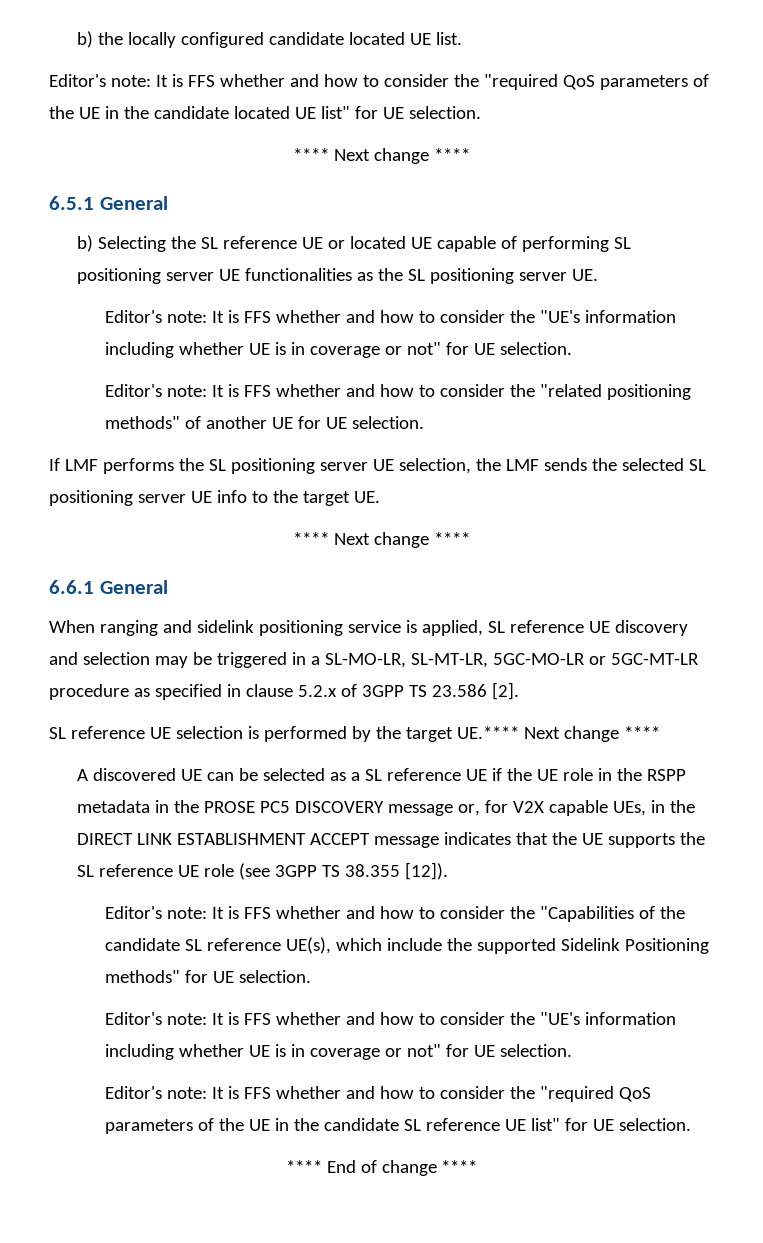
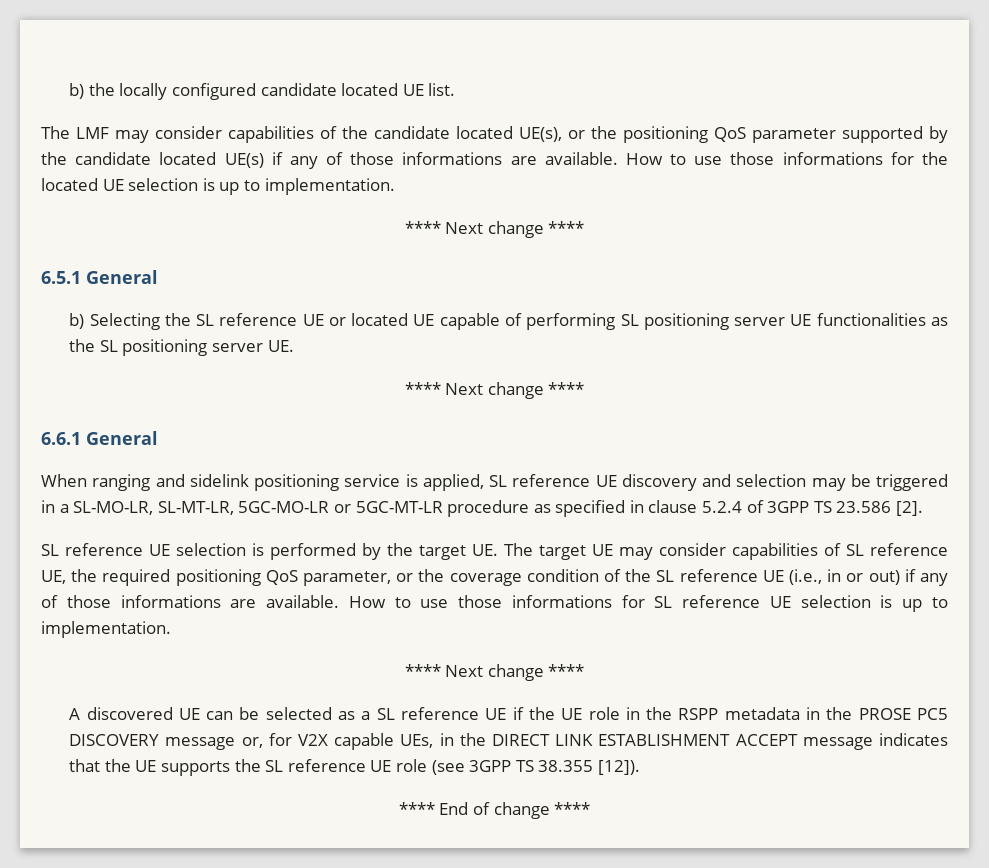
[49,74,709,90] [49,106,481,119] Editor's note: It is FFS whether and how to consider the "required QoS parameters of the UE in the candidate located UE list" for UE selection. -> [41,126,948,143] [41,152,948,169] [41,178,395,195] The LMF may consider capabilities of the candidate located UE(s), or the positioning QoS parameter supported by the candidate located UE(s) if any of those informations are available. How to use those informations for the located UE selection is up to implementation.
[105,310,676,323] [105,342,572,358] [105,384,691,400] [105,416,424,429] [49,458,706,474] [49,490,380,506] // Editor's note: It is FFS whether and how to consider the "UE's information including whether UE is in coverage or not" for UE selection. // Editor's note: It is FFS whether and how to consider the "related positioning methods" of another UE for UE selection. // If LMF performs the SL positioning server UE selection, the LMF sends the selected SL positioning server UE info to the target UE. -> (294, 346) none
[297,685,337,697] 5.2.x -> [702,501,743,513] 5.2.4
[456,726,519,739] UE.**** -> [472,543,948,560] [41,569,949,586] [41,595,948,612] [41,621,171,638] [404,664,441,677] UE. The target UE may consider capabilities of SL reference UE, the required positioning QoS parameter, or the coverage condition of the SL reference UE (i.e., in or out) if any of those informations are available. How to use those informations for SL reference UE selection is up to implementation. // ****
[105,906,685,922] [105,937,709,954] [105,970,312,983] [105,1012,676,1025] [105,1044,572,1060] [105,1086,651,1102] [105,1118,691,1134] // Editor's note: It is FFS whether and how to consider the "Capabilities of the candidate SL reference UE(s), which include the supported Sidelink Positioning methods" for UE selection. // Editor's note: It is FFS whether and how to consider the "UE's information including whether UE is in coverage or not" for UE selection. // Editor's note: It is FFS whether and how to consider the "required QoS parameters of the UE in the candidate SL reference UE list" for UE selection. -> (640, 767) none

